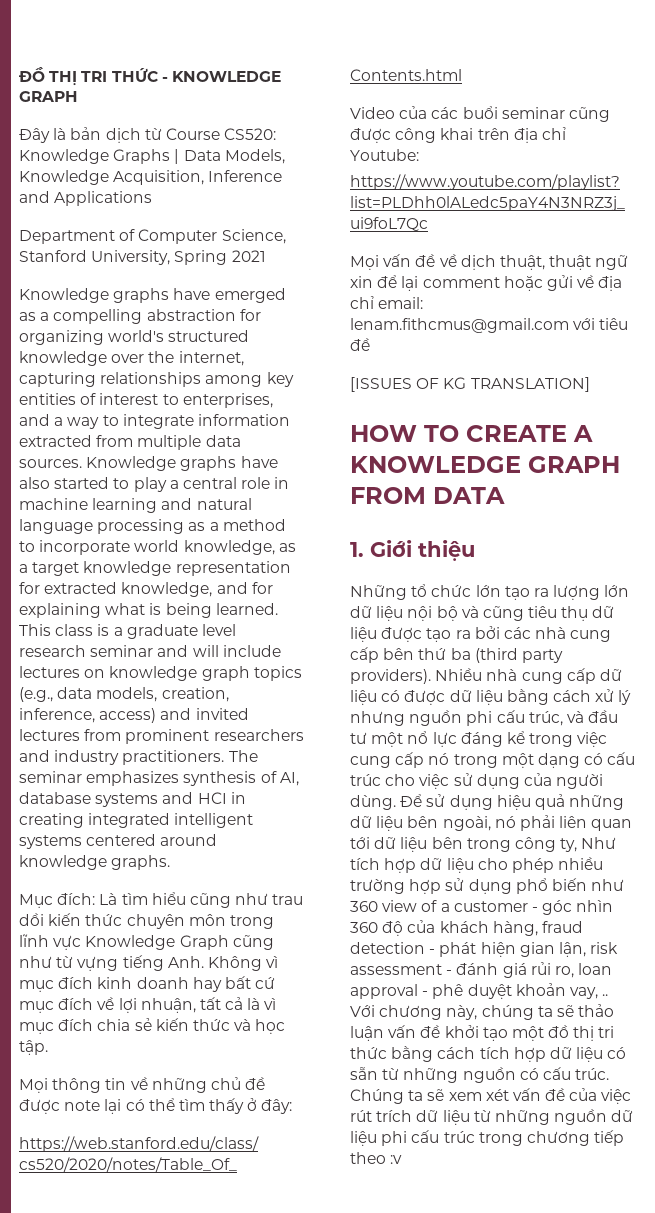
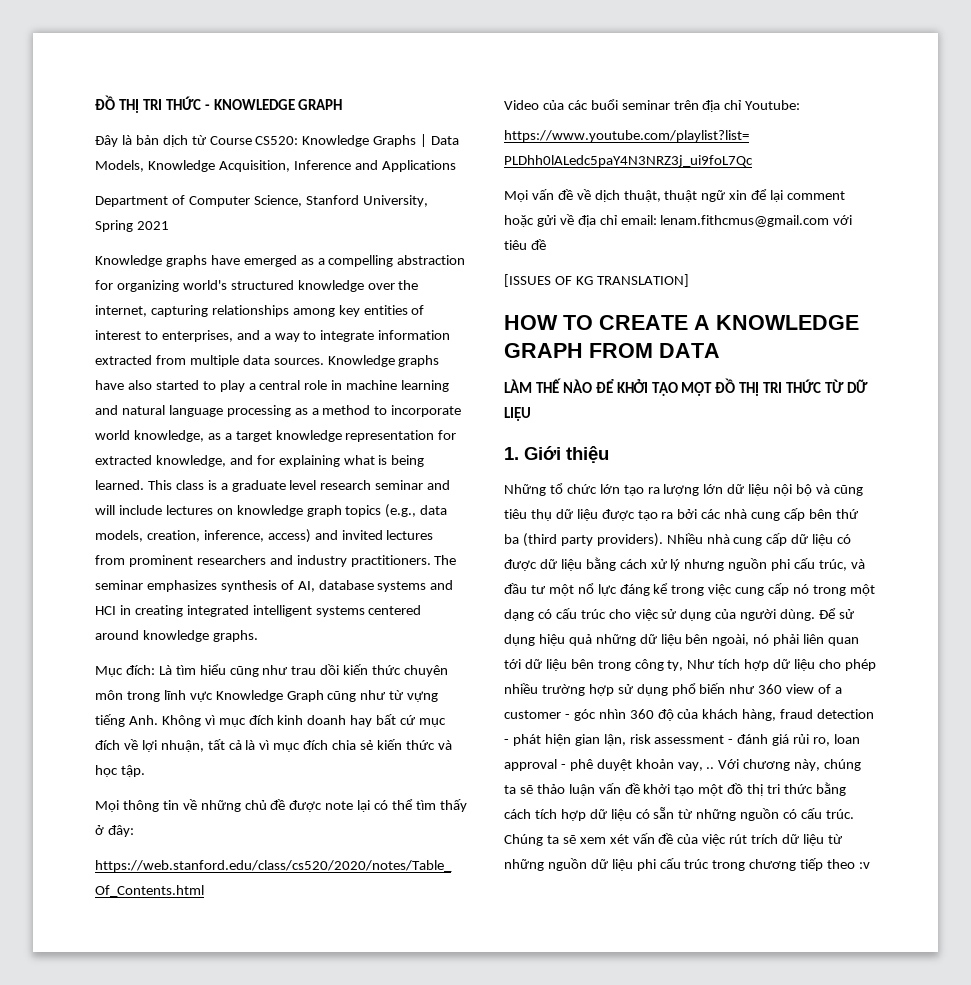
[568,107,610,122] [350,128,474,143] cũng được công khai -> (670, 105) none
(505, 495) none -> [504,378,868,396] [504,407,531,421] // LÀM THẾ NÀO ĐỂ KHỞI TẠO MỘT ĐỒ THỊ TRI THỨC TỪ DỮ LIỆU

